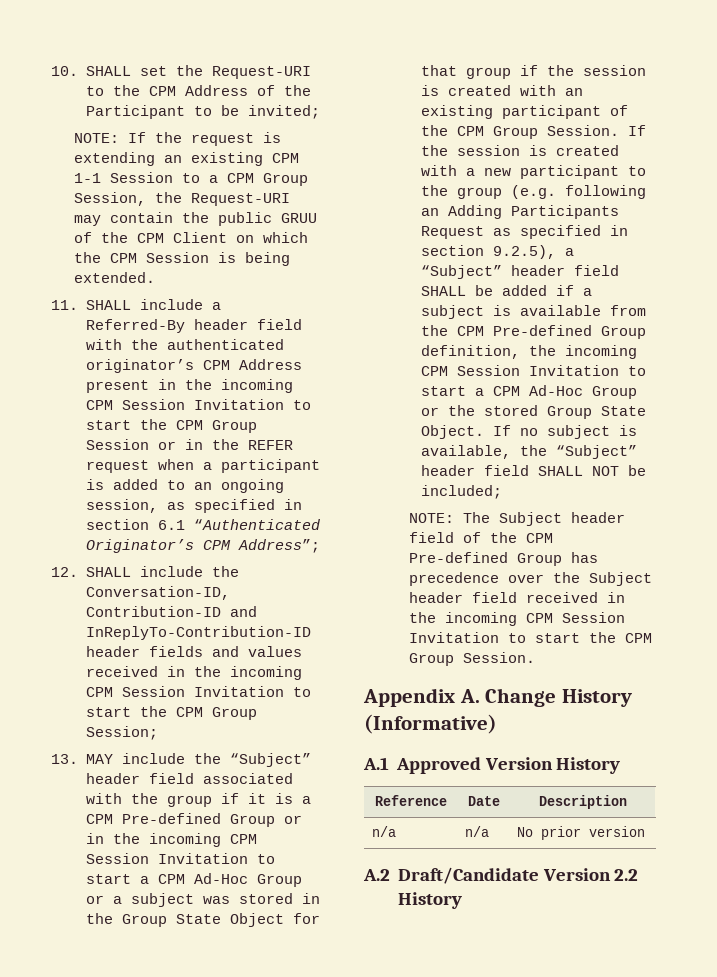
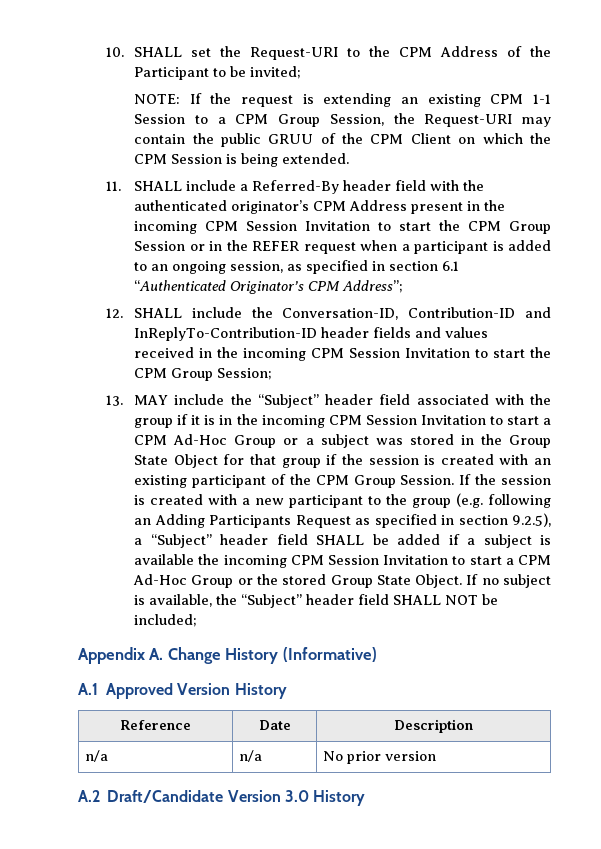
[301,796,311,804] [85,813,302,827] a CPM Pre-defined Group or -> (216, 420) none
[609,305,646,316] [420,325,646,339] [420,345,520,359] from the CPM Pre-defined Group definition, -> (195, 559) none
[408,512,625,526] [408,532,553,543] [408,552,598,566] [408,572,652,586] [408,592,625,603] [408,612,625,626] [408,632,652,643] [408,652,535,666] // NOTE: The Subject header field of the CPM Pre-defined Group has precedence over the Subject header field received in the incoming CPM Session Invitation to start the CPM Group Session. -> (198, 620) none
[614,869,639,881] 2.2 -> [284,790,309,802] 3.0

